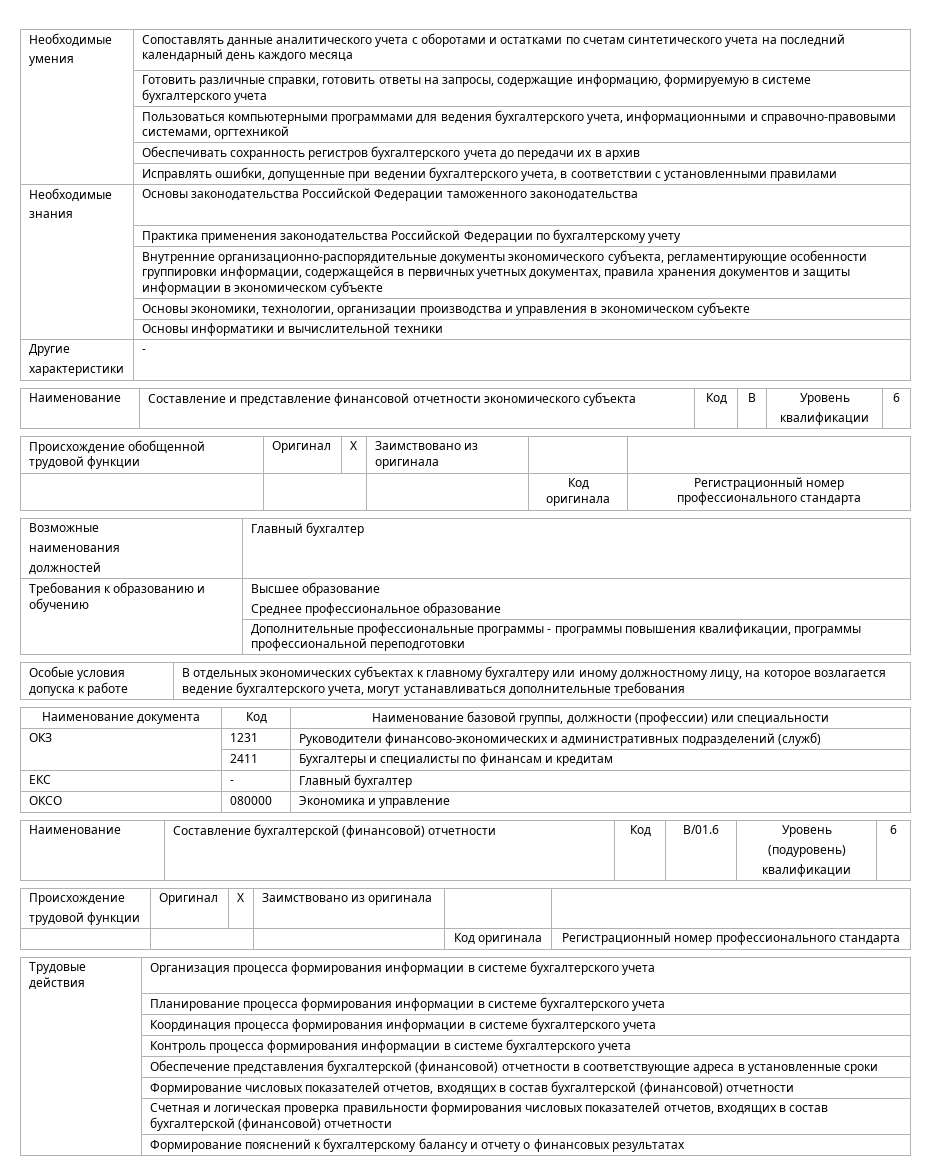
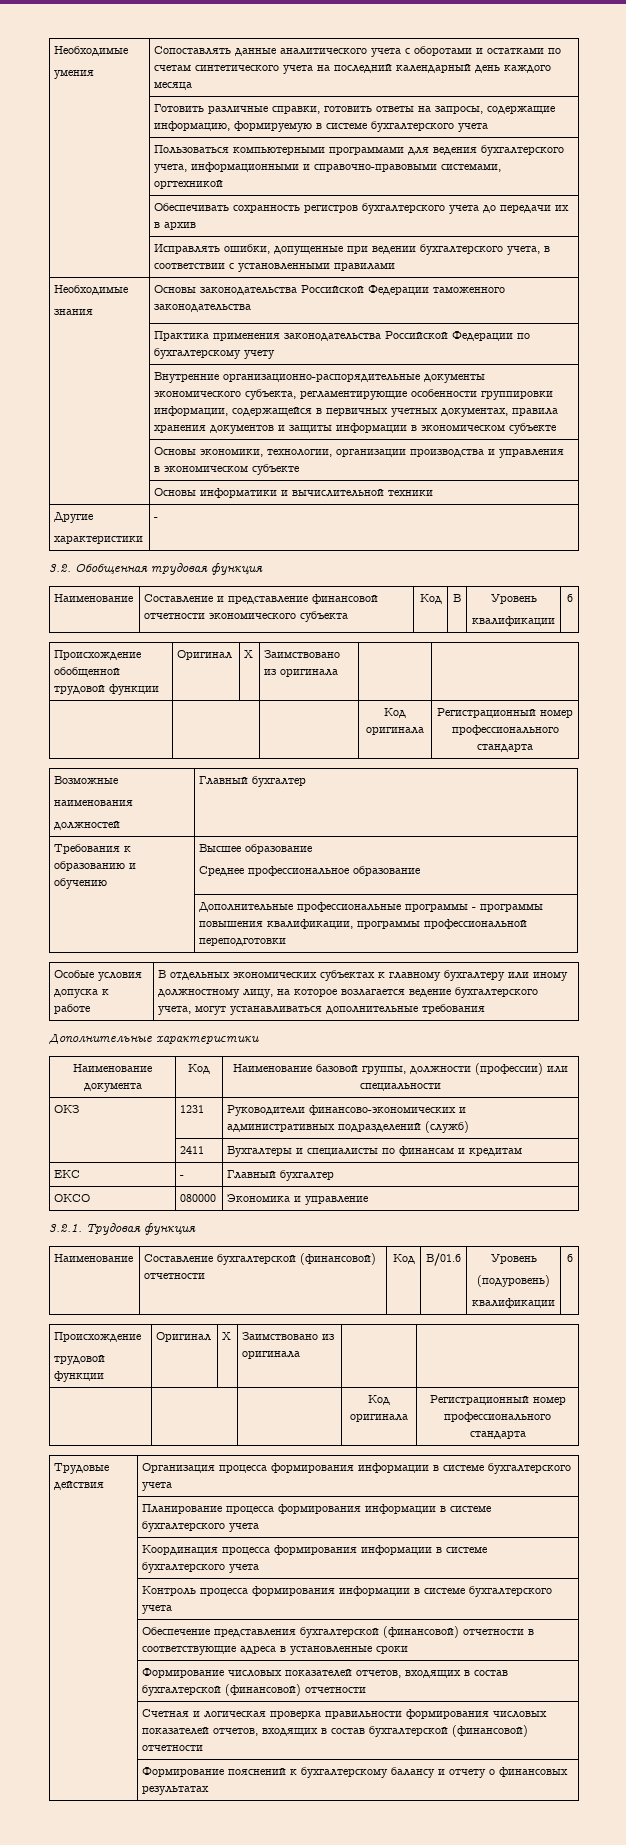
(146, 351) none -> [49,563,263,575] // 3.2. Обобщенная трудовая функция
(686, 689) none -> [48,1034,259,1044] // Дополнительные характеристики
(451, 803) none -> [49,1223,196,1235] // 3.2.1. Трудовая функция

